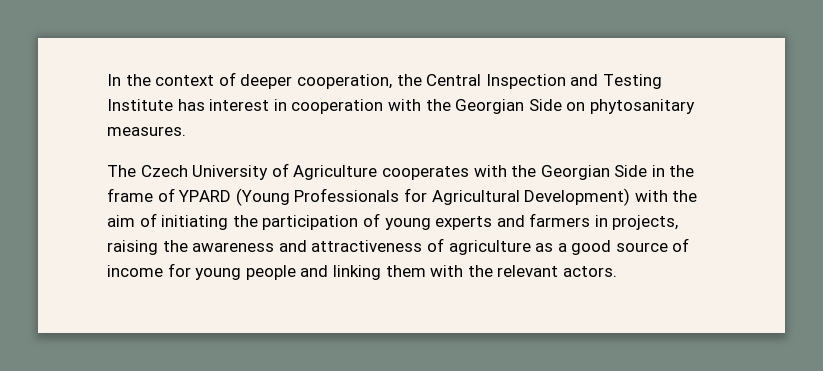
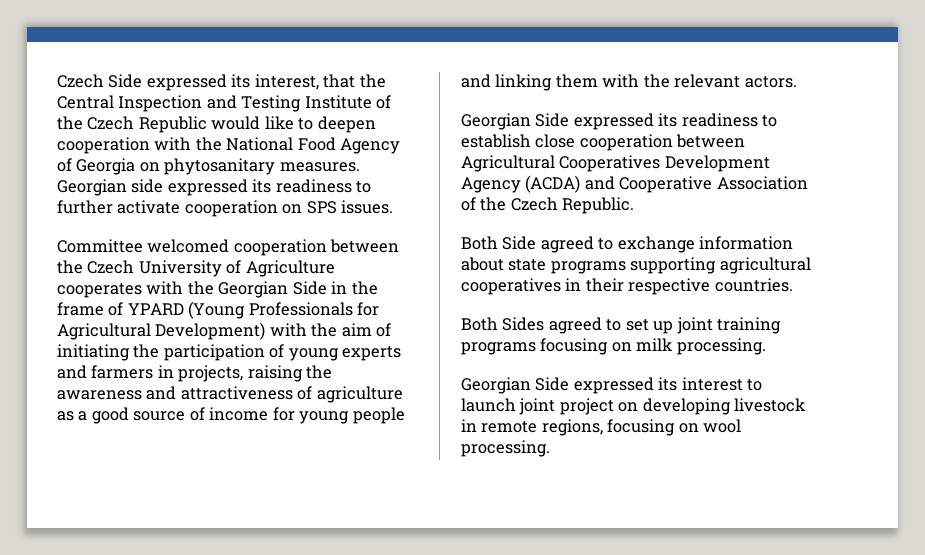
[107,72,392,89] In the context of deeper cooperation, -> [57,74,356,91] Czech Side expressed its interest, that
[177,99,695,114] [107,126,186,136] [107,165,136,177] has interest in cooperation with the Georgian Side on phytosanitary measures. // The -> [376,95,392,109] [57,116,376,133] [57,137,401,154] [57,158,360,175] [57,179,372,196] [57,200,394,217] [57,239,400,256] [57,260,83,274] of the Czech Republic would like to deepen cooperation with the National Food Agency of Georgia on phytosanitary measures. Georgian side expressed its readiness to further activate cooperation on SPS issues. // Committee welcomed cooperation between the
(617, 271) none -> [461,113,778,130] [461,134,746,151] [461,155,770,172] [461,175,808,193] [461,197,635,214] [461,236,794,253] [461,257,811,274] [461,278,793,295] [461,317,782,334] [461,338,766,355] [461,377,763,394] [461,398,807,415] [461,419,742,436] [461,440,550,457] // Georgian Side expressed its readiness to establish close cooperation between Agricultural Cooperatives Development Agency (ACDA) and Cooperative Association of the Czech Republic. // Both Side agreed to exchange information about state programs supporting agricultural cooperatives in their respective countries. // Both Sides agreed to set up joint training programs focusing on milk processing. // Georgian Side expressed its interest to launch joint project on developing livestock in remote regions, focusing on wool processing.

